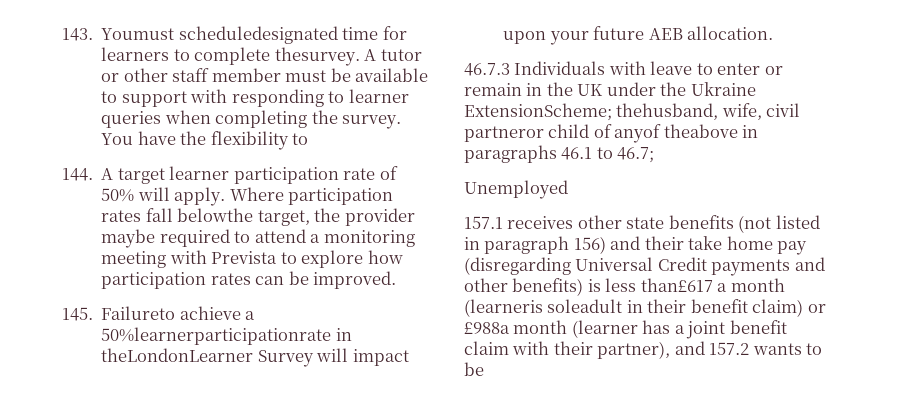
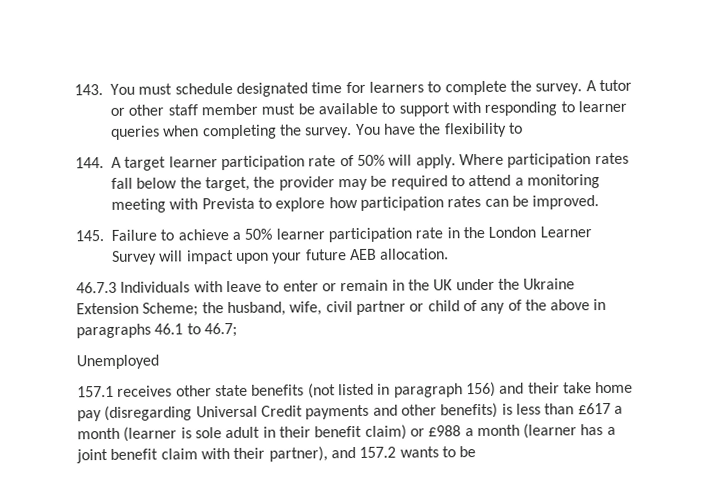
[101,26,338,44] Youmust scheduledesignated -> [110,82,308,97] You must schedule designated
[274,47,360,66] thesurvey. -> [509,80,583,95] the survey.
[177,208,254,222] belowthe -> [136,177,202,189] below the
[101,229,156,248] maybe -> [337,175,388,191] may be
[101,306,256,320] [101,327,352,345] [101,348,254,362] Failureto achieve a 50%learnerparticipationrate in theLondonLearner -> [111,226,592,243] Failure to achieve a 50% learner participation rate in the London Learner
[464,103,801,121] [464,124,738,143] ExtensionScheme; thehusband, wife, civil partneror child of anyof theabove -> [76,299,591,317] Extension Scheme; the husband, wife, civil partner or child of any of the above
[640,278,785,292] [464,299,623,317] than£617 a month (learneris soleadult -> [544,402,623,415] [77,426,261,442] than £617 a month (learner is sole adult
[464,322,510,334] £988a -> [428,425,474,437] £988 a

